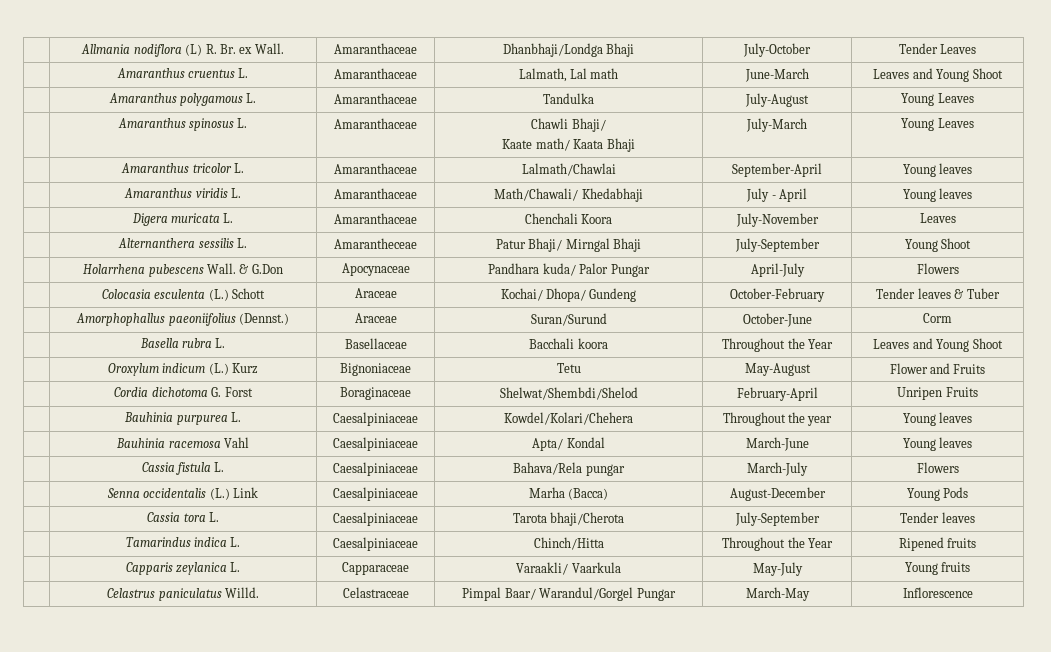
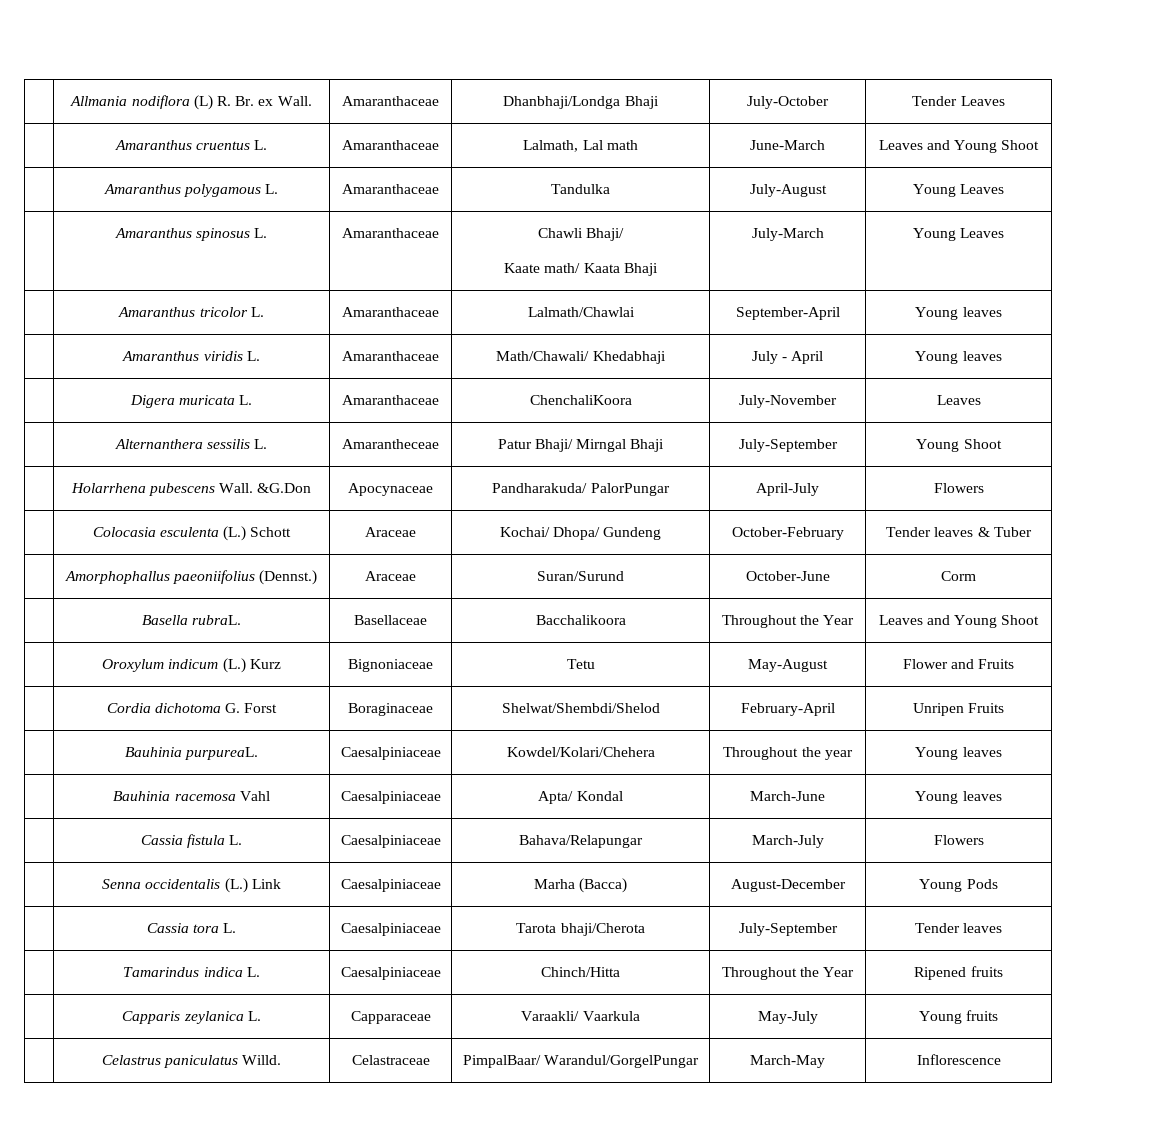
[524,213,613,224] Chenchali Koora -> [529,395,632,405] ChenchaliKoora
[239,264,283,274] & G.Don -> [257,483,312,493] &G.Don
[488,263,650,277] Pandhara kuda/ Palor Pungar -> [492,483,670,496] Pandharakuda/ PalorPungar
[182,338,226,348] rubra L. -> [192,615,242,625] rubraL.
[529,338,608,349] Bacchali koora -> [535,615,626,625] Bacchalikoora
[176,412,241,425] purpurea L. -> [185,747,259,760] purpureaL.
[513,462,625,476] Bahava/Rela pungar -> [519,835,643,848] Bahava/Relapungar
[462,587,676,601] Pimpal Baar/ Warandul/Gorgel Pungar -> [462,1055,700,1068] PimpalBaar/ Warandul/GorgelPungar

